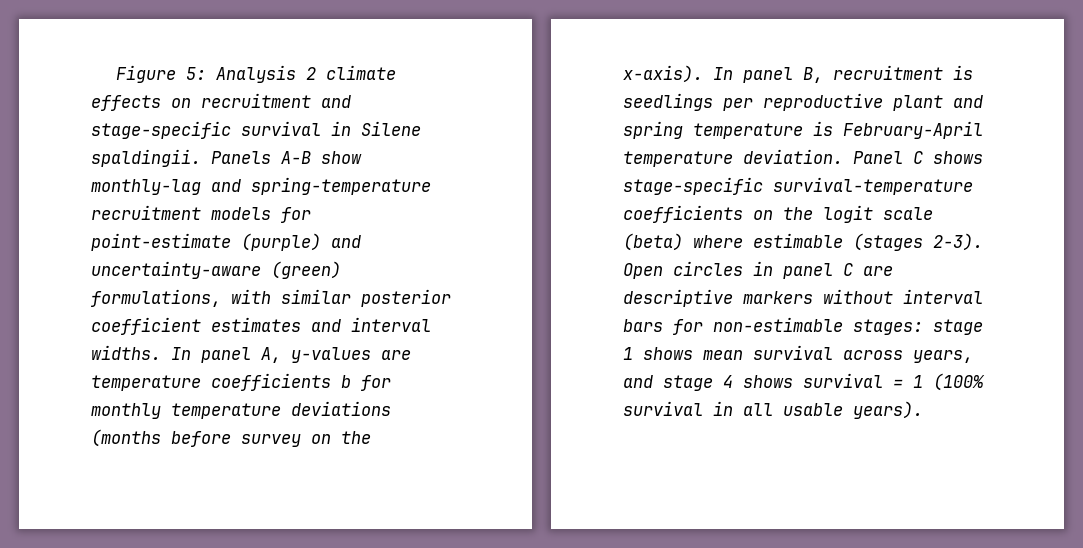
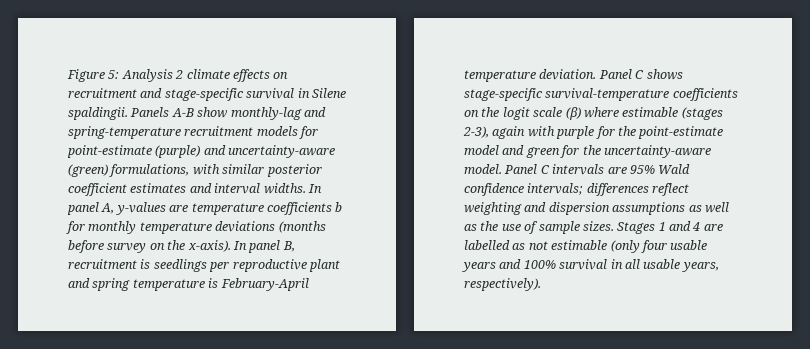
[623,233,683,251] (beta) -> [565,107,581,120] (β)
[933,233,983,251] [623,261,893,279] [623,289,983,307] [623,317,983,335] [623,345,973,363] [623,373,985,391] 2-3). Open circles in panel C are descriptive markers without interval bars for non-estimable stages: stage 1 shows mean survival across years, and stage 4 shows survival = 1 (100% -> [463,126,724,139] [464,145,711,158] [464,164,691,175] [464,183,690,196] [464,202,729,215] [464,221,723,234] [464,240,708,253] [461,259,556,272] 2-3), again with purple for the point-estimate model and green for the uncertainty-aware model. Panel C intervals are 95% Wald confidence intervals; differences reflect weighting and dispersion assumptions as well as the use of sample sizes. Stages 1 and 4 are labelled as not estimable (only four usable years and 100%
[853,401,923,419] years). -> [680,262,719,272] [464,278,541,291] years, respectively).

